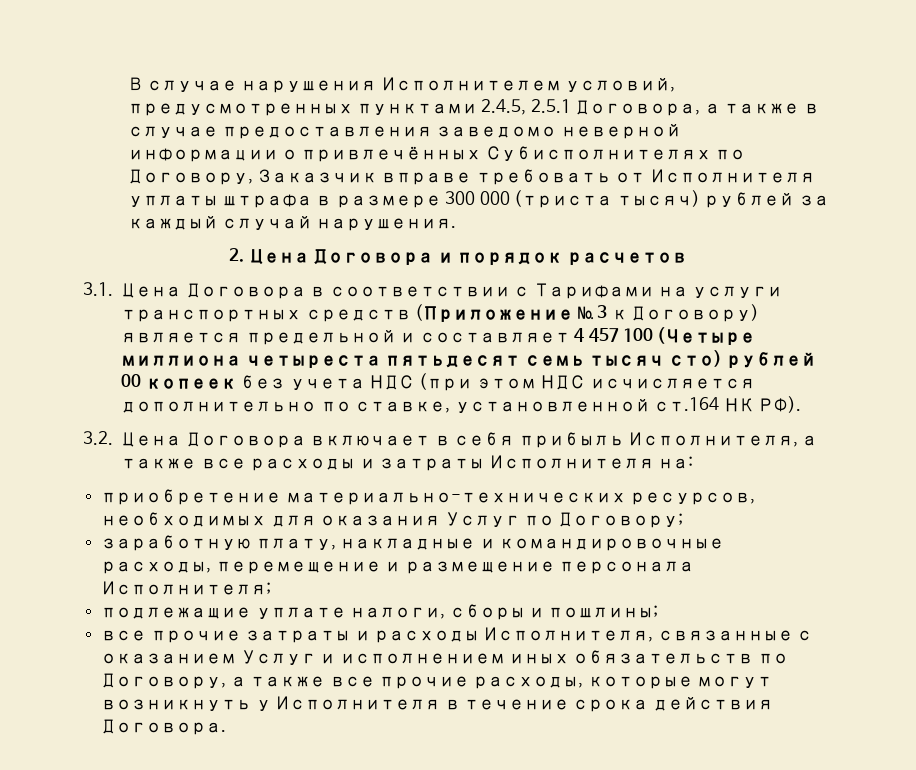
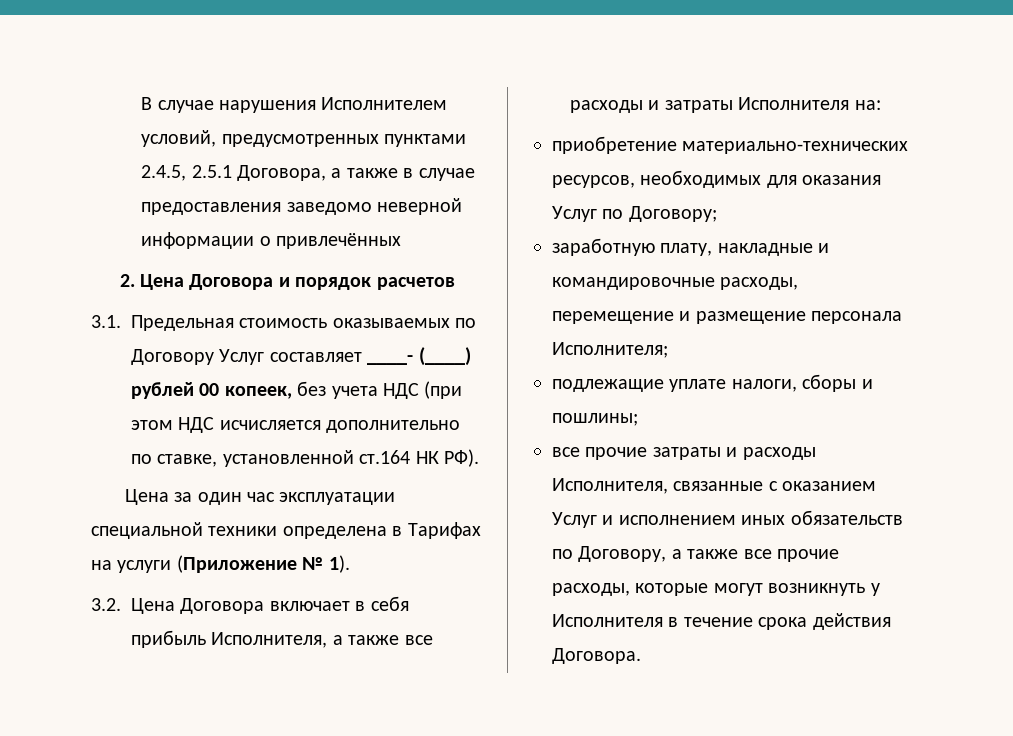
[485,146,746,162] [127,169,815,185] [127,190,829,208] [127,216,457,231] Субисполнителях по Договору, Заказчик вправе требовать от Исполнителя уплаты штрафа в размере 300 000 (триста тысяч) рублей за каждый случай нарушения. -> (401, 241) none
[121,283,783,299] [121,304,759,322] [121,327,756,345] [121,350,722,368] Цена Договора в соответствии с Тарифами на услуги транспортных средств (Приложение № 3 к Договору) является предельной и составляет 4 457 100 (Четыре миллиона четыреста пятьдесят семь тысяч сто) -> [131,315,477,331] [131,347,471,366] Предельная стоимость оказываемых по Договору Услуг составляет ____- (____)
[145,378,236,389] копеек -> [224,386,292,399] копеек,
(801, 404) none -> [124,489,396,505] [91,522,481,539] [91,555,350,573] // Цена за один час эксплуатации специальной техники определена в Тарифах на услуги (Приложение № 1).

